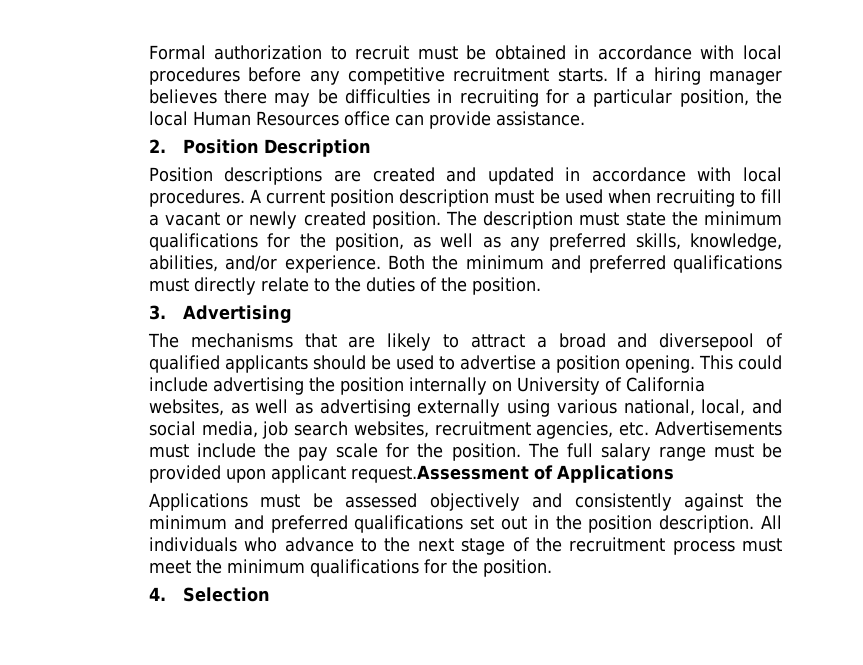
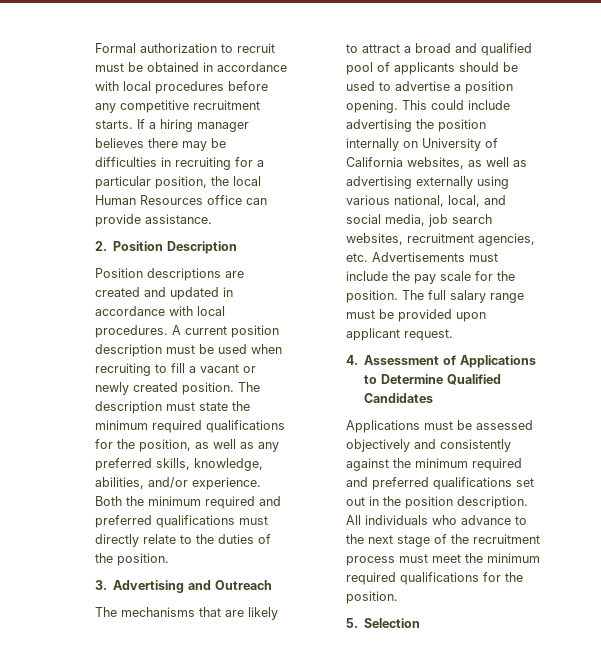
(782, 218) none -> [152,420,203,433] required
(544, 262) none -> [205,496,256,509] required
(292, 314) none -> [188,580,273,590] and Outreach
[659,333,783,351] [148,355,220,373] diversepool of qualified -> [481,43,533,56] [346,62,391,75] qualified pool of
[350,465,529,483] request.Assessment -> [404,329,454,341] [346,355,440,365] request. // 4. Assessment
(674, 474) none -> [364,374,502,385] [364,393,434,403] to Determine Qualified Candidates
(227, 522) none -> [472,458,523,471] required
(305, 566) none -> [346,572,397,585] required
[148,587,166,601] 4. -> [346,618,359,628] 5.

